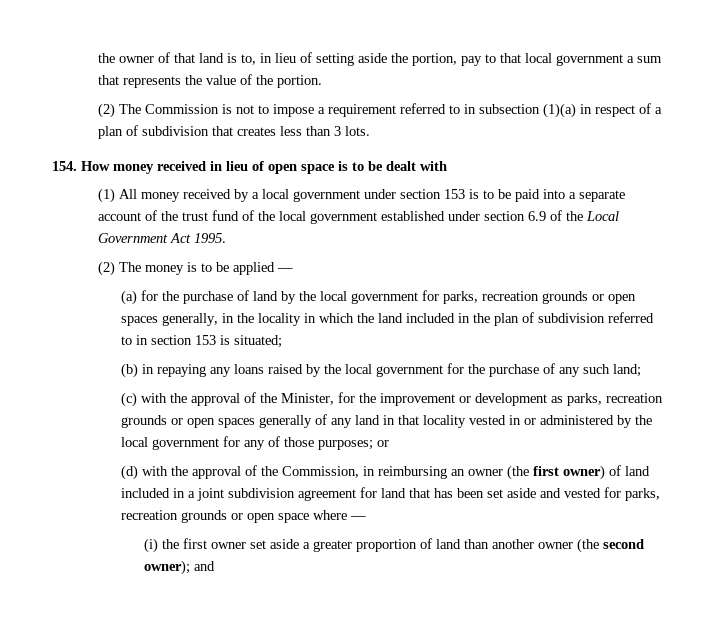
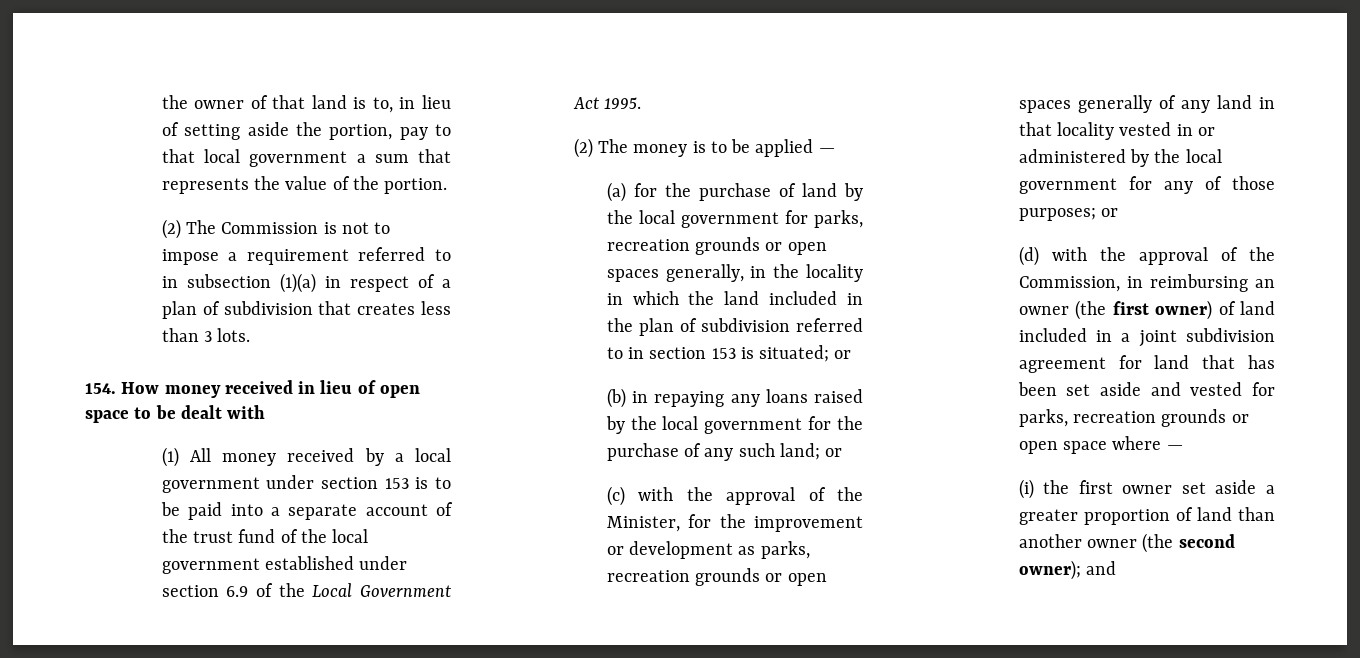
[338,161,348,171] is -> (129, 416) none
(283, 341) none -> [834,350,852,359] or
(642, 370) none -> [825,448,843,457] or

